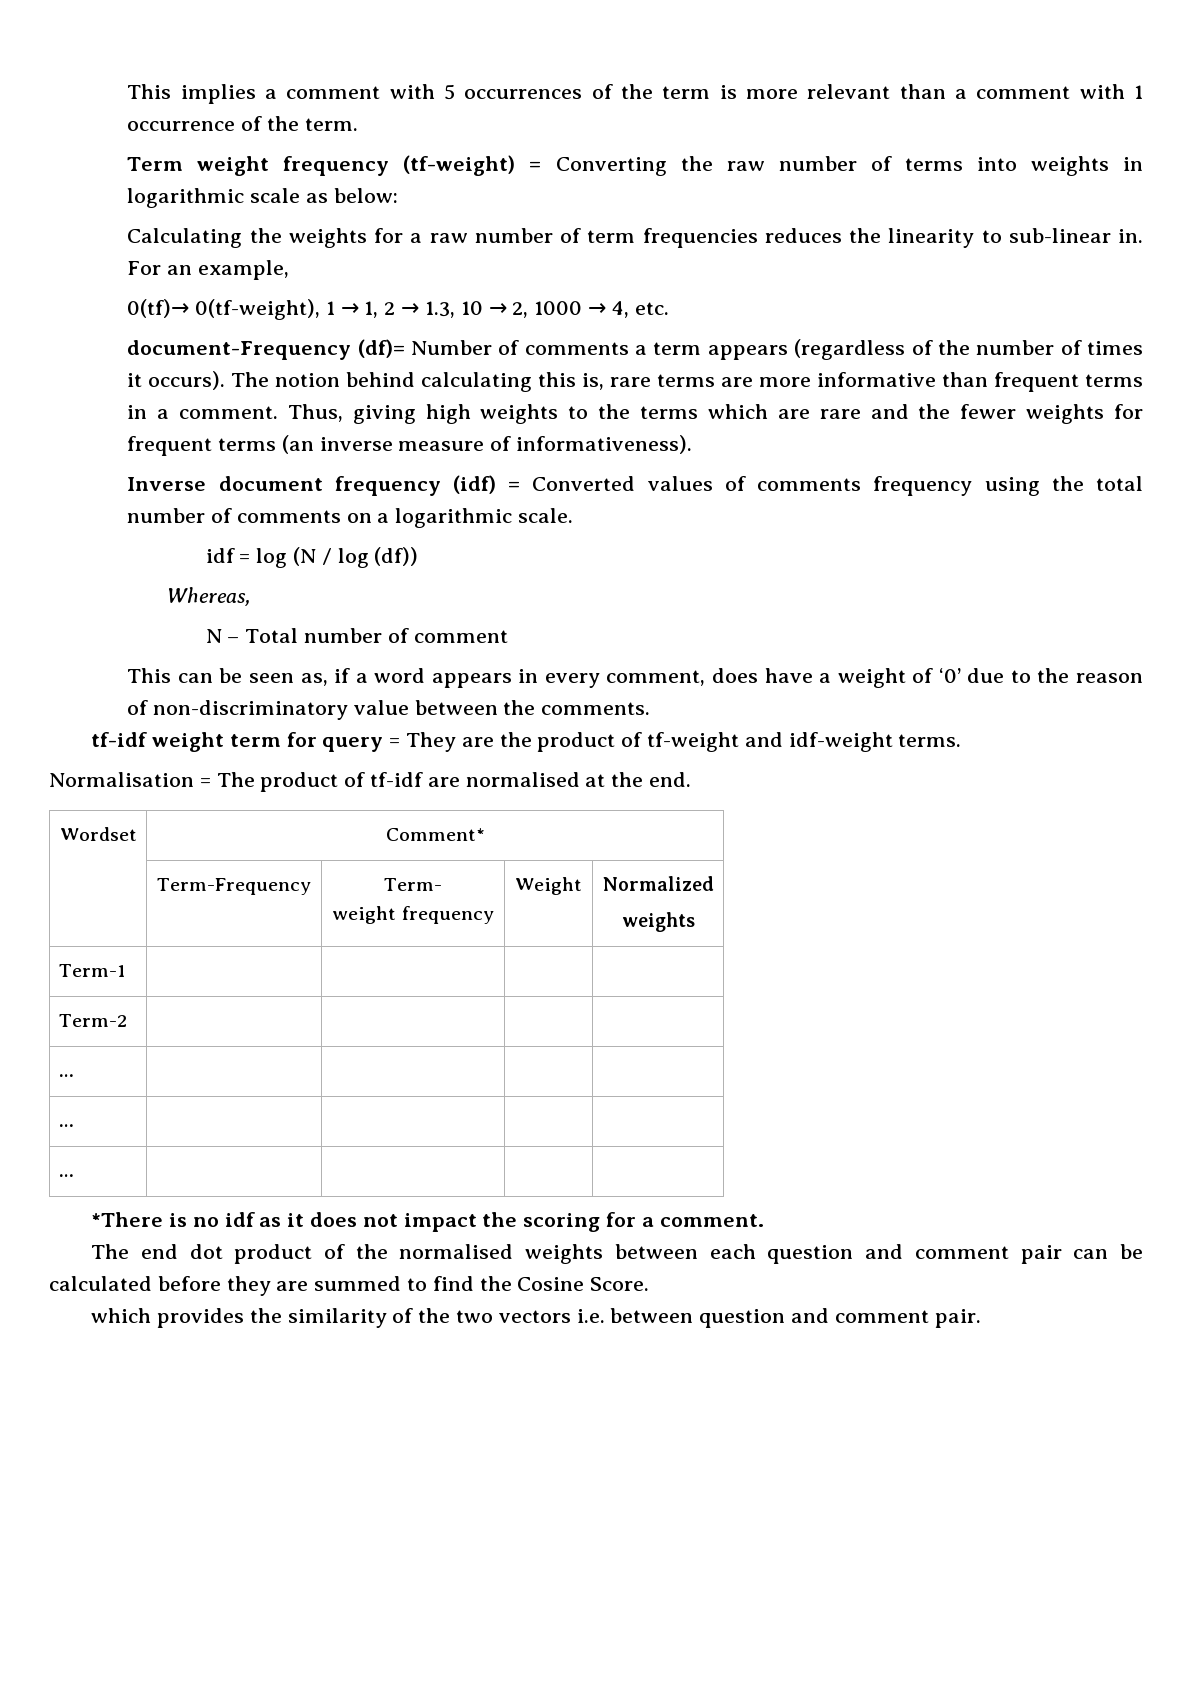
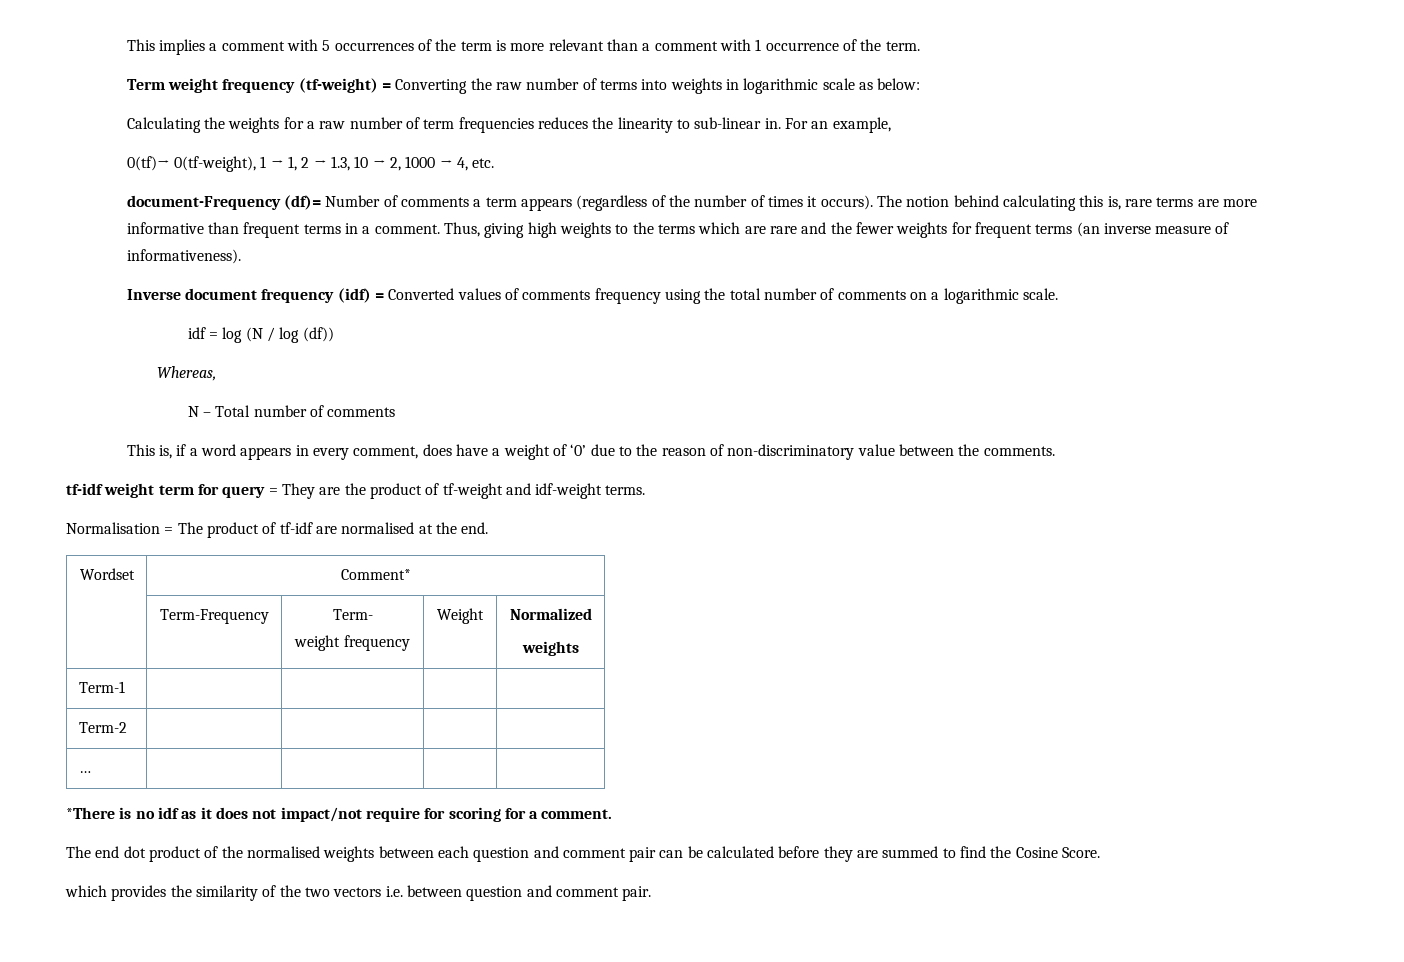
[413,630,508,643] [127,668,328,686] comment // This can be seen as, -> [327,407,396,417] [126,444,173,459] comments // This is,
[58,1124,74,1127] [58,1174,74,1177] // … | | | | // … | | | | -> (91, 772) none
[403,1212,518,1232] impact the -> [280,807,446,822] impact/not require for

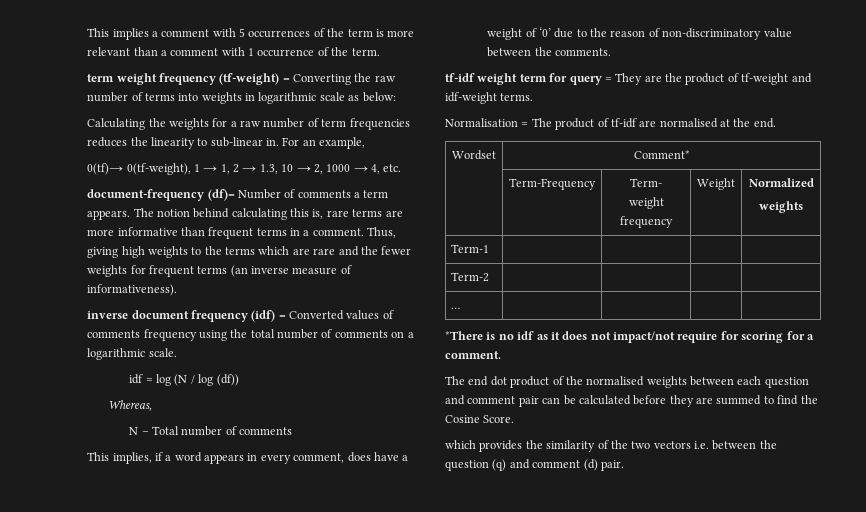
[126,79,165,90] Term -> [87,74,115,82] term
[126,195,281,210] document-Frequency -> [87,189,205,201] document-frequency
[521,195,873,211] appears (regardless of the number of times it occurs). -> [87,210,131,220] appears.
[126,289,181,300] Inverse -> [87,311,129,319] inverse
[159,445,173,459] is, -> [112,452,152,464] implies,
[466,885,619,901] question and comment -> [759,440,777,449] [445,459,598,471] the question (q) and comment (d)

